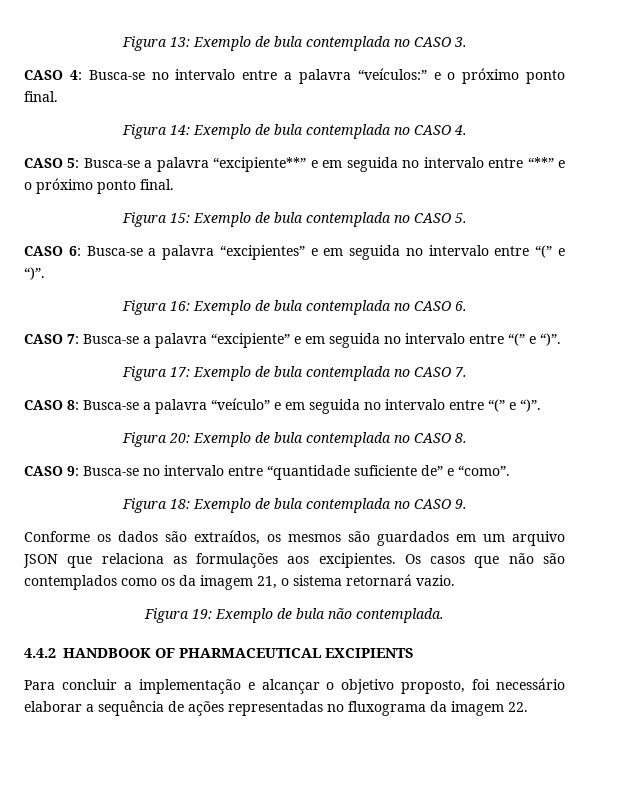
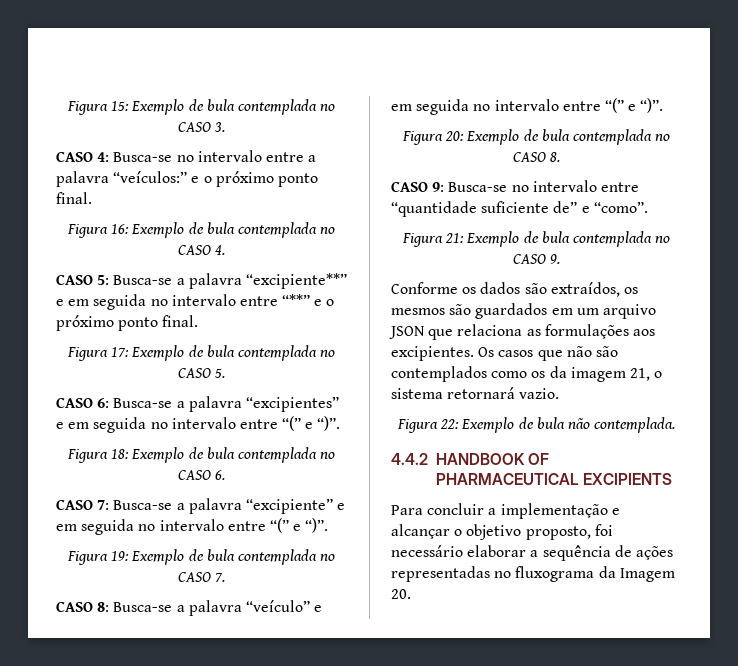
[121,36,190,51] Figura 13: -> [66,101,130,115] Figura 15:
[169,125,190,135] 14: -> [111,224,130,234] 16:
[169,213,190,223] 15: -> [111,347,130,357] 17:
[169,301,190,311] 16: -> [111,449,130,459] 18:
[169,367,190,377] 17: -> [111,551,130,561] 19:
[169,499,190,509] 18: -> [445,233,465,243] 21:
[192,609,212,619] 19: -> [440,419,460,429] 22:
[451,701,528,716] imagem 22. -> [619,568,675,582] [391,589,411,599] Imagem 20.

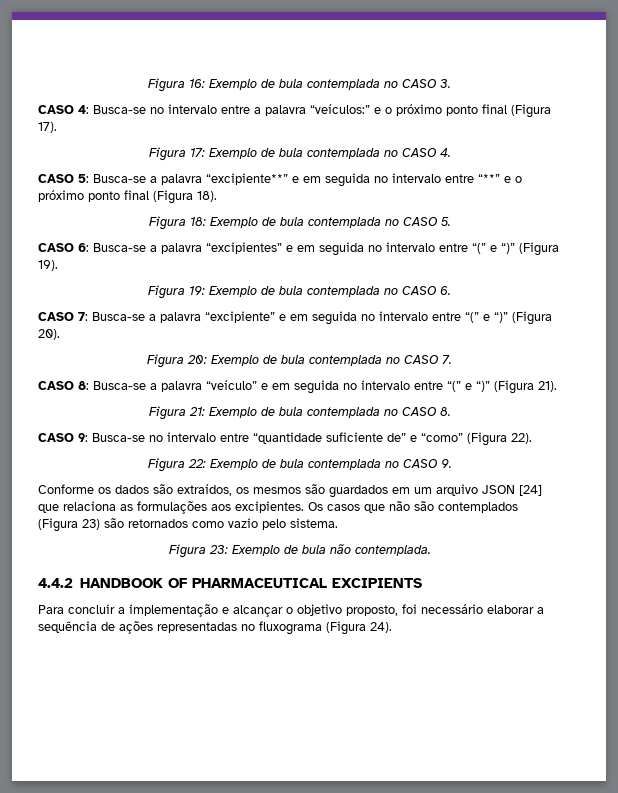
[66,101,130,115] Figura 15: -> [148,78,205,92] Figura 16:
[56,192,92,204] [66,224,130,238] final. // Figura 16: -> [482,104,551,118] [38,122,57,133] [148,147,205,161] final (Figura 17). // Figura 17:
[162,315,199,327] [66,347,130,361] final. // Figura 17: -> [124,190,217,204] [148,216,206,230] final (Figura 18). // Figura 18:
[317,416,341,431] [66,449,130,463] “)”. // Figura 18: -> [501,242,559,256] [38,260,58,271] [148,285,205,299] “)” (Figura 19). // Figura 19:
[305,518,329,533] [66,551,130,565] “)”. // Figura 19: -> [494,311,552,325] [38,329,60,340] [147,354,207,368] “)” (Figura 20). // Figura 20:
[640,98,664,113] [401,131,465,145] “)”. // Figura 20: -> [476,380,557,394] [148,406,205,420] “)” (Figura 21). // Figura 21:
[593,201,648,213] [401,233,465,247] “como”. // Figura 21: -> [421,432,532,446] [147,458,206,472] “como” (Figura 22). // Figura 22:
(425, 332) none -> [519,485,542,496] [24]
[491,366,663,382] [391,387,560,399] [396,419,460,433] como os da imagem 21, o sistema retornará vazio. // Figura 22: -> [38,518,338,532] [168,544,228,558] (Figura 23) são retornados como vazio pelo sistema. // Figura 23:
[598,566,675,582] [391,589,411,599] da Imagem 20. -> [326,621,392,635] (Figura 24).

